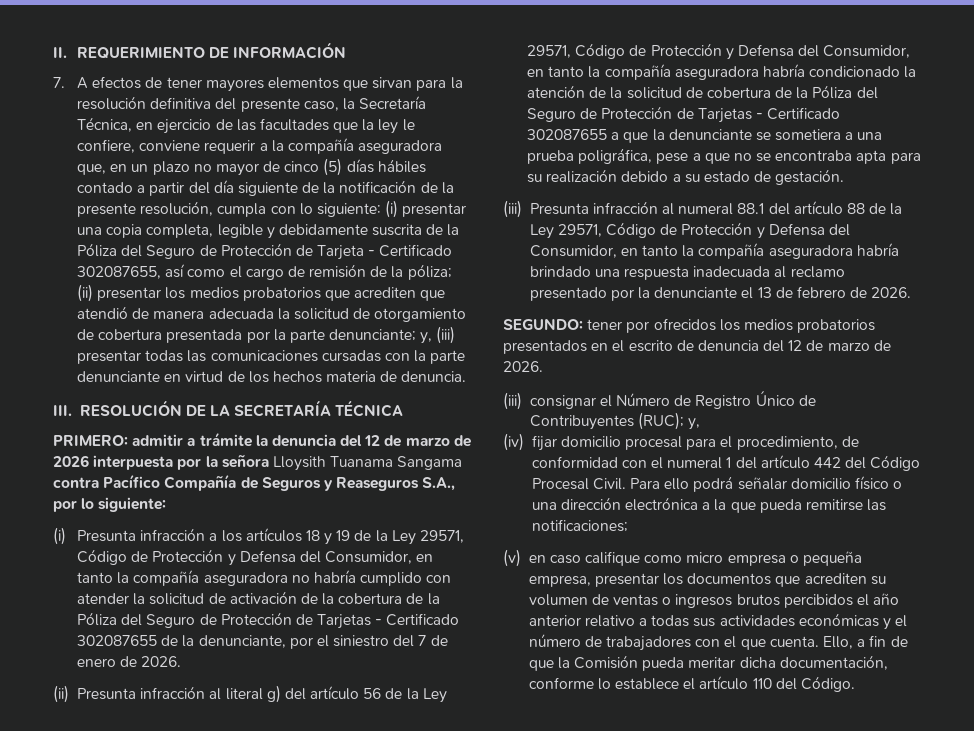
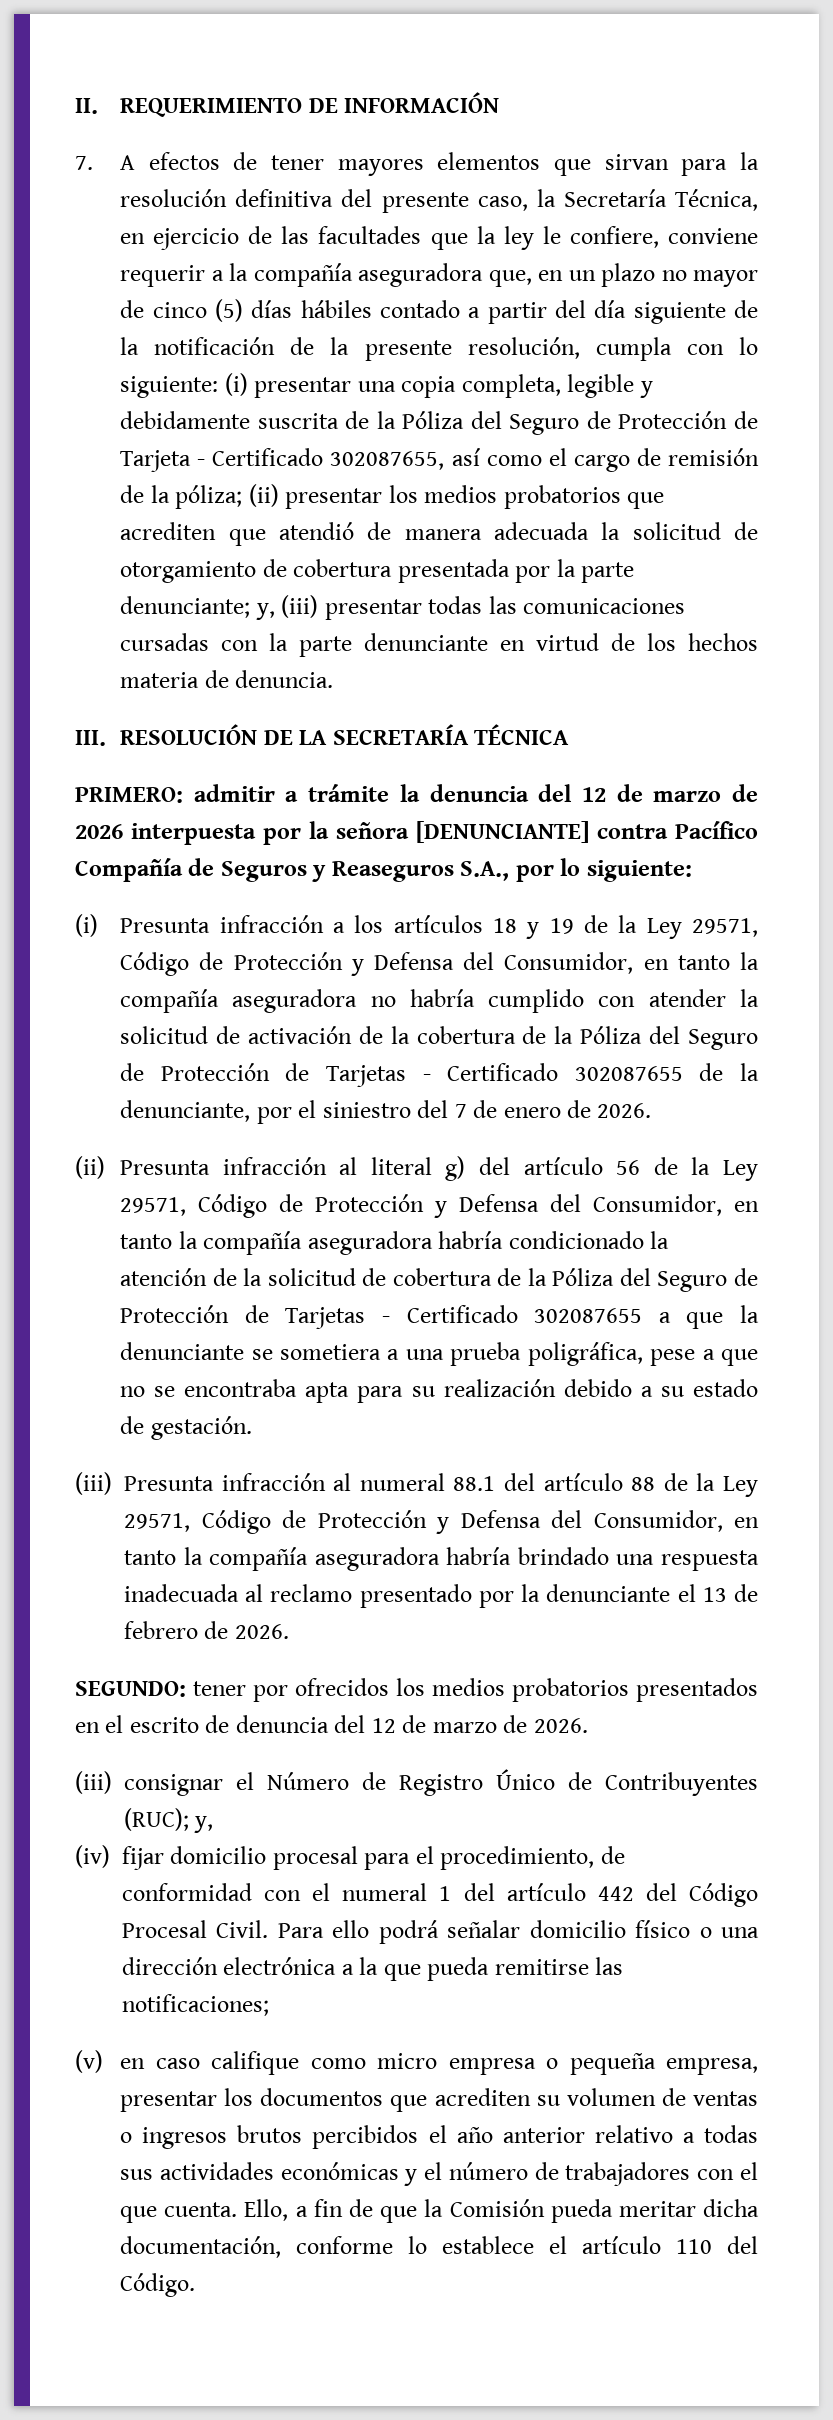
[272,456,463,471] Lloysith Tuanama Sangama -> [416,821,589,843] [DENUNCIANTE]

